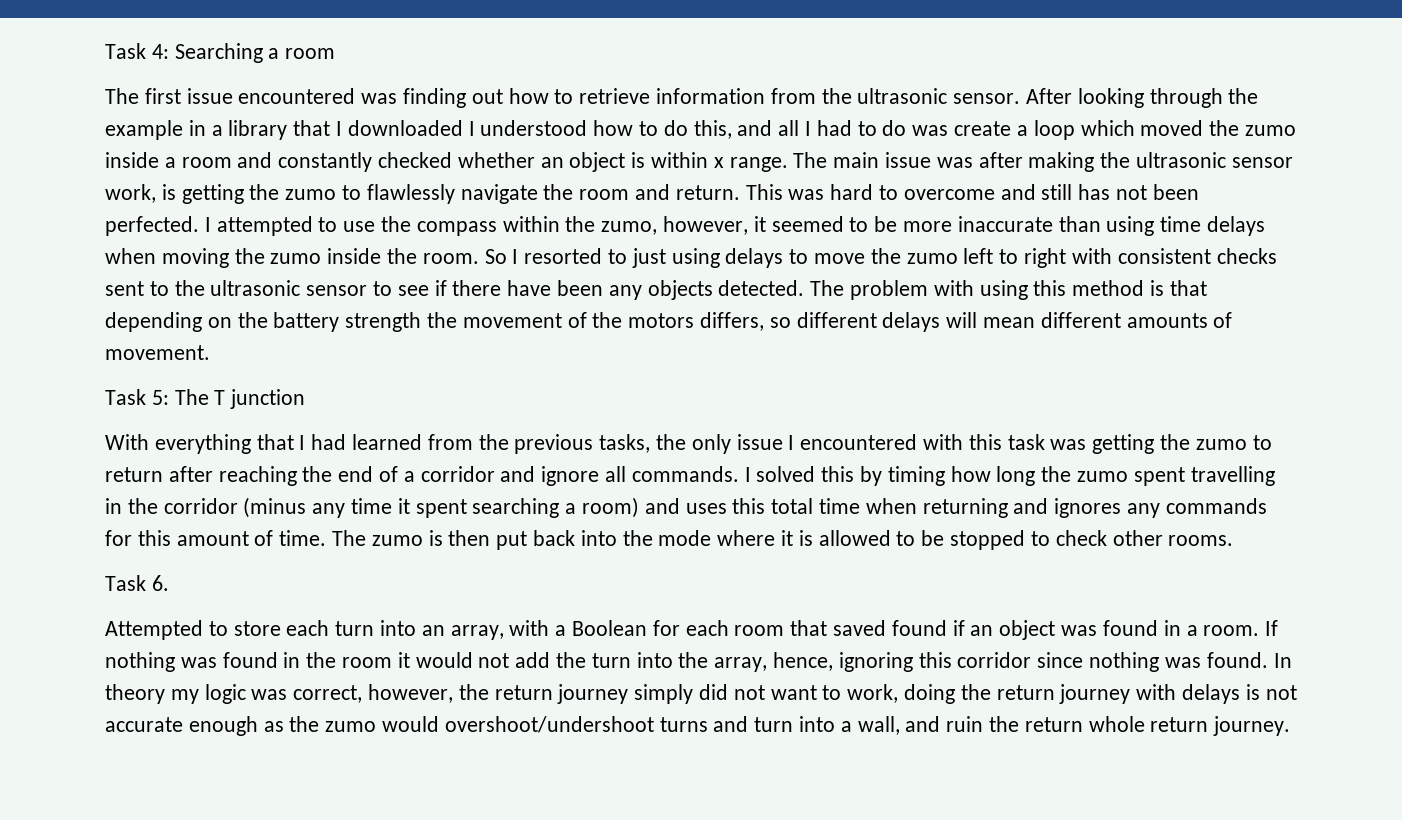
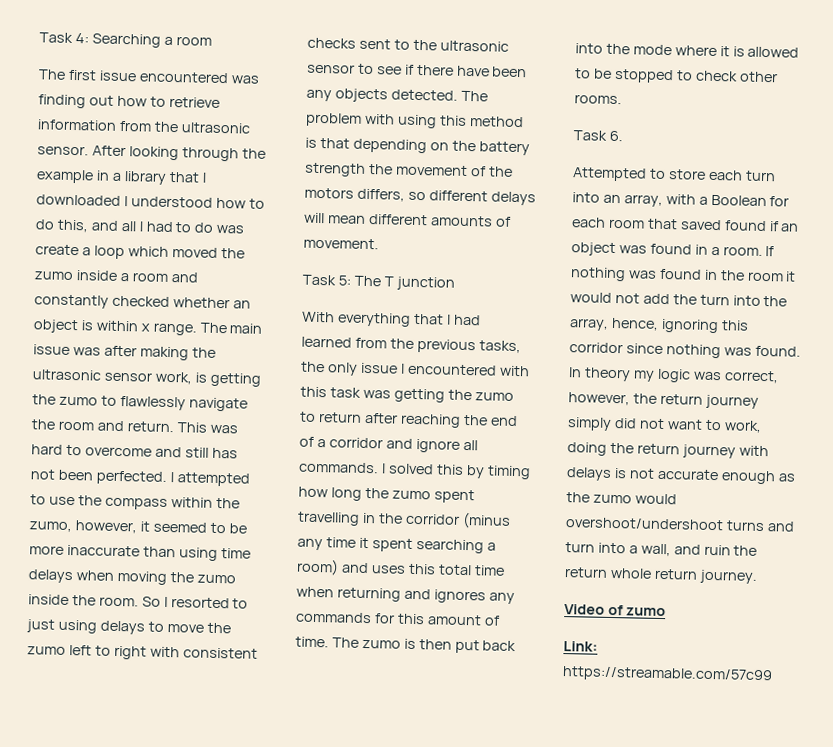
(1291, 726) none -> [564,604,666,617] [563,641,598,652] [562,666,773,684] // Video of zumo // Link: https://streamable.com/57c99

